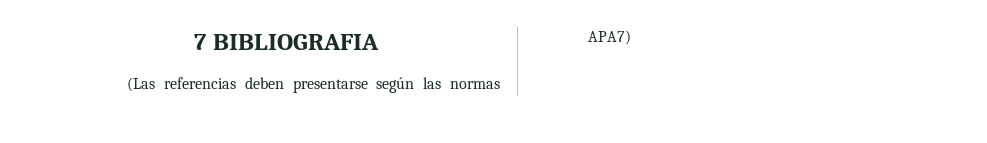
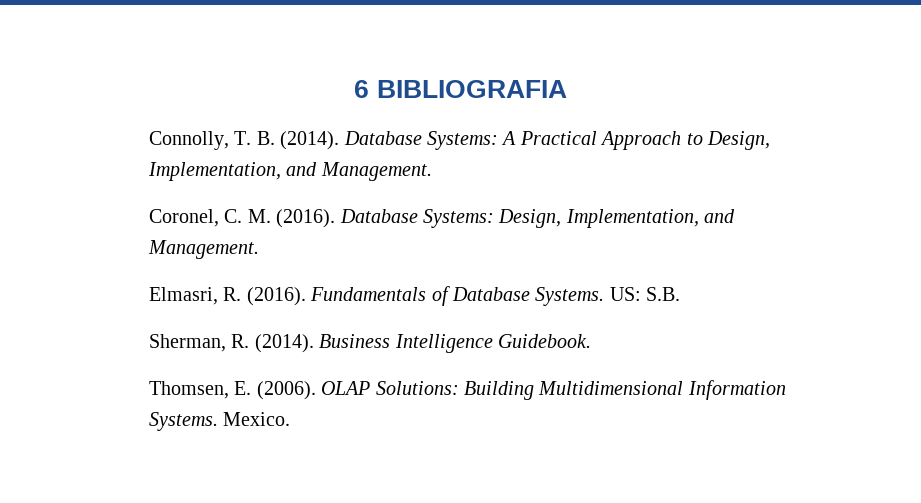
[194,34,208,50] 7 -> [354,80,370,98] 6
[127,77,500,93] [588,30,632,45] (Las referencias deben presentarse según las normas APA7) -> [149,131,771,150] [148,162,432,181] [149,209,736,228] [148,240,260,259] [149,286,681,306] [149,334,592,353] [149,380,786,400] [149,412,291,431] Connolly, T. B. (2014). Database Systems: A Practical Approach to Design, Implementation, and Management. // Coronel, C. M. (2016). Database Systems: Design, Implementation, and Management. // Elmasri, R. (2016). Fundamentals of Database Systems. US: S.B. // Sherman, R. (2014). Business Intelligence Guidebook. // Thomsen, E. (2006). OLAP Solutions: Building Multidimensional Information Systems. Mexico.

